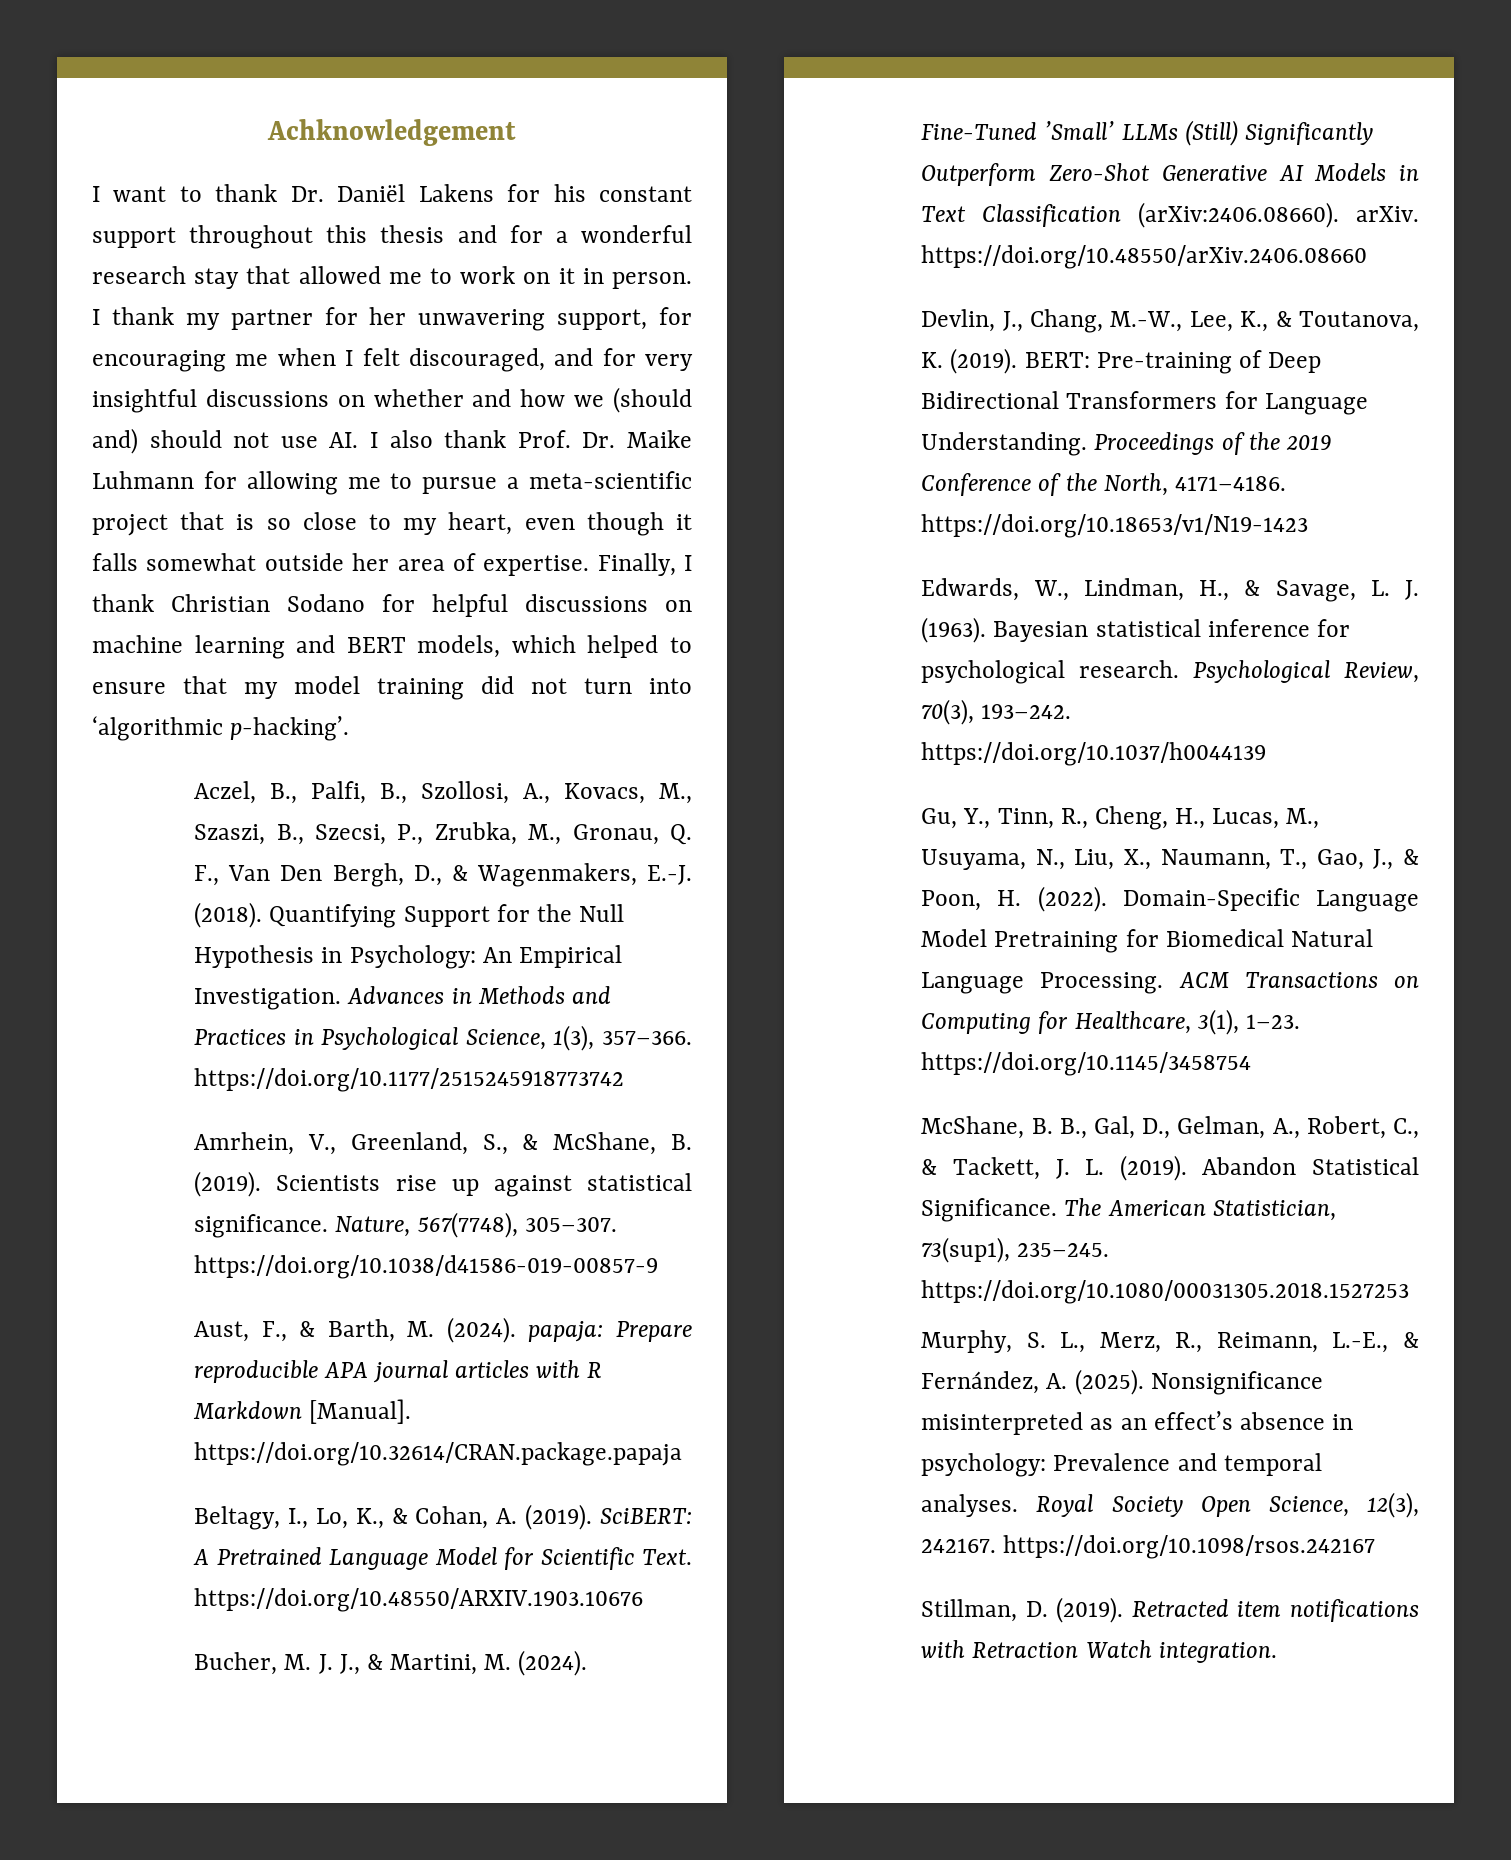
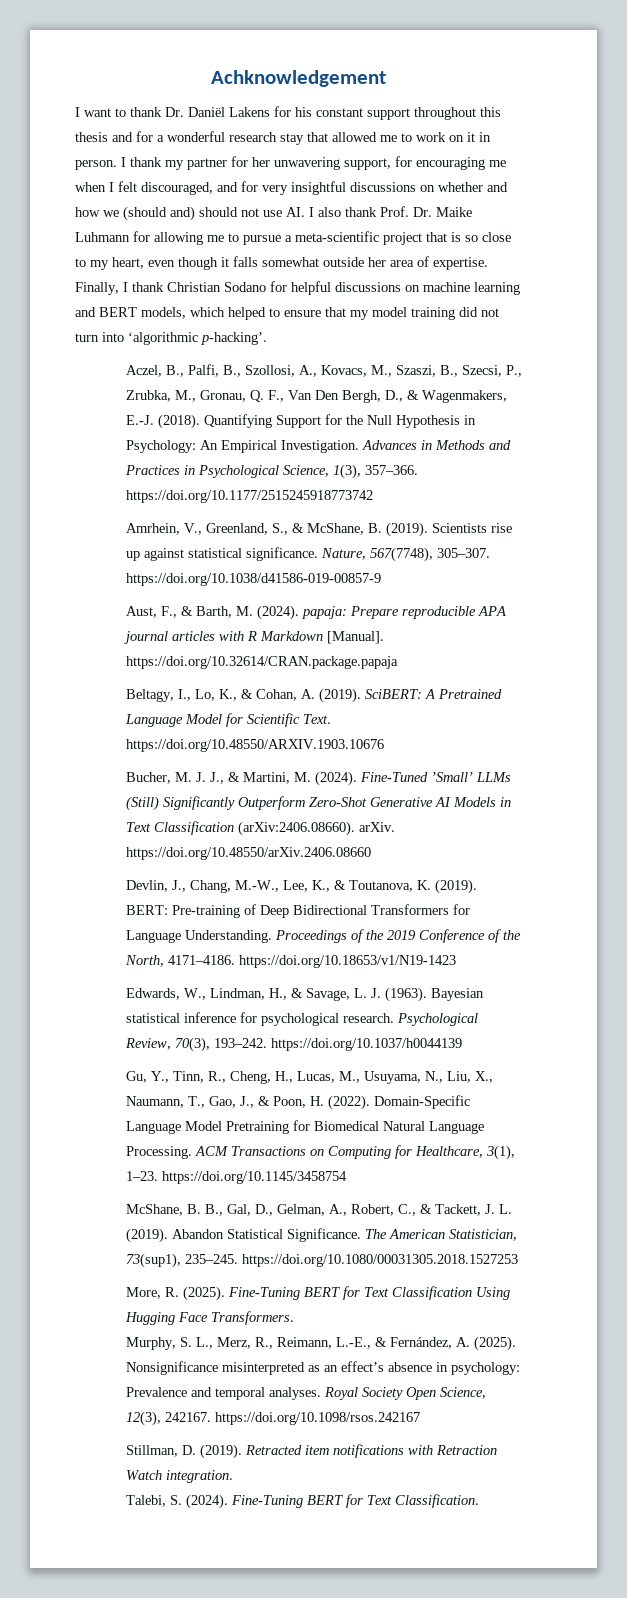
(1410, 1292) none -> [125,1286,510,1301] [124,1311,294,1325] // More, R. (2025). Fine-Tuning BERT for Text Classification Using Hugging Face Transformers.
(1277, 1652) none -> [125,1494,479,1509] // Talebi, S. (2024). Fine-Tuning BERT for Text Classification.

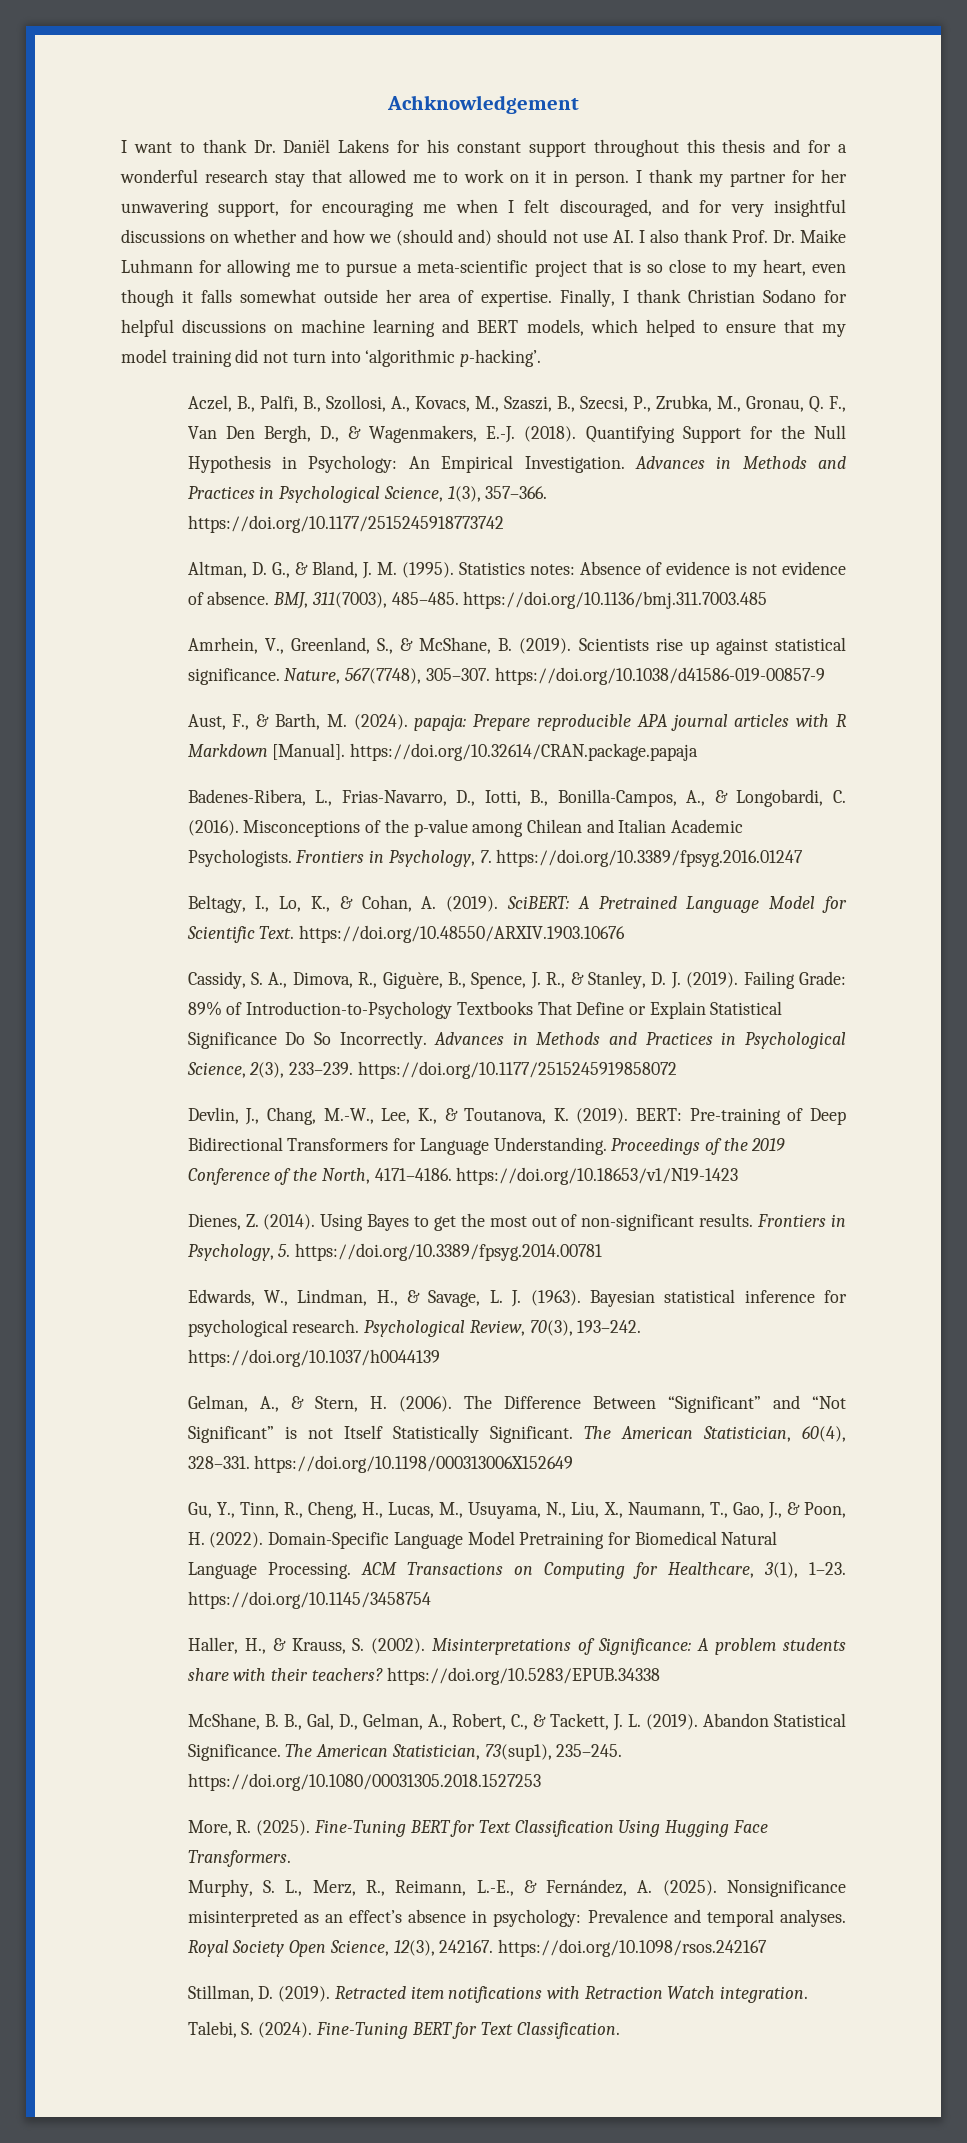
(373, 496) none -> [187,561,846,579] [187,591,768,609] // Altman, D. G., & Bland, J. M. (1995). Statistics notes: Absence of evidence is not evidence of absence. BMJ, 311(7003), 485–485. https://doi.org/10.1136/bmj.311.7003.485
(398, 662) none -> [187,789,846,807] [187,819,744,837] [187,849,804,867] // Badenes-Ribera, L., Frias-Navarro, D., Iotti, B., Bonilla-Campos, A., & Longobardi, C. (2016). Misconceptions of the p-value among Chilean and Italian Academic Psychologists. Frontiers in Psychology, 7. https://doi.org/10.3389/fpsyg.2016.01247
[125,771,511,786] [125,796,511,811] [125,821,395,836] [125,847,371,860] Bucher, M. J. J., & Martini, M. (2024). Fine-Tuned ’Small’ LLMs (Still) Significantly Outperform Zero-Shot Generative AI Models in Text Classification (arXiv:2406.08660). arXiv. https://doi.org/10.48550/arXiv.2406.08660 -> [187,971,846,989] [187,1001,783,1019] [187,1031,847,1049] [186,1061,677,1079] Cassidy, S. A., Dimova, R., Giguère, B., Spence, J. R., & Stanley, D. J. (2019). Failing Grade: 89% of Introduction-to-Psychology Textbooks That Define or Explain Statistical Significance Do So Incorrectly. Advances in Methods and Practices in Psychological Science, 2(3), 233–239. https://doi.org/10.1177/2515245919858072
(456, 961) none -> [187,1213,847,1231] [187,1243,603,1261] // Dienes, Z. (2014). Using Bayes to get the most out of non-significant results. Frontiers in Psychology, 5. https://doi.org/10.3389/fpsyg.2014.00781
(462, 1044) none -> [187,1395,846,1413] [187,1425,846,1443] [187,1455,574,1473] // Gelman, A., & Stern, H. (2006). The Difference Between “Significant” and “Not Significant” is not Itself Statistically Significant. The American Statistician, 60(4), 328–331. https://doi.org/10.1198/000313006X152649
(347, 1177) none -> [187,1637,846,1655] [187,1667,660,1685] // Haller, H., & Krauss, S. (2002). Misinterpretations of Significance: A problem students share with their teachers? https://doi.org/10.5283/EPUB.34338

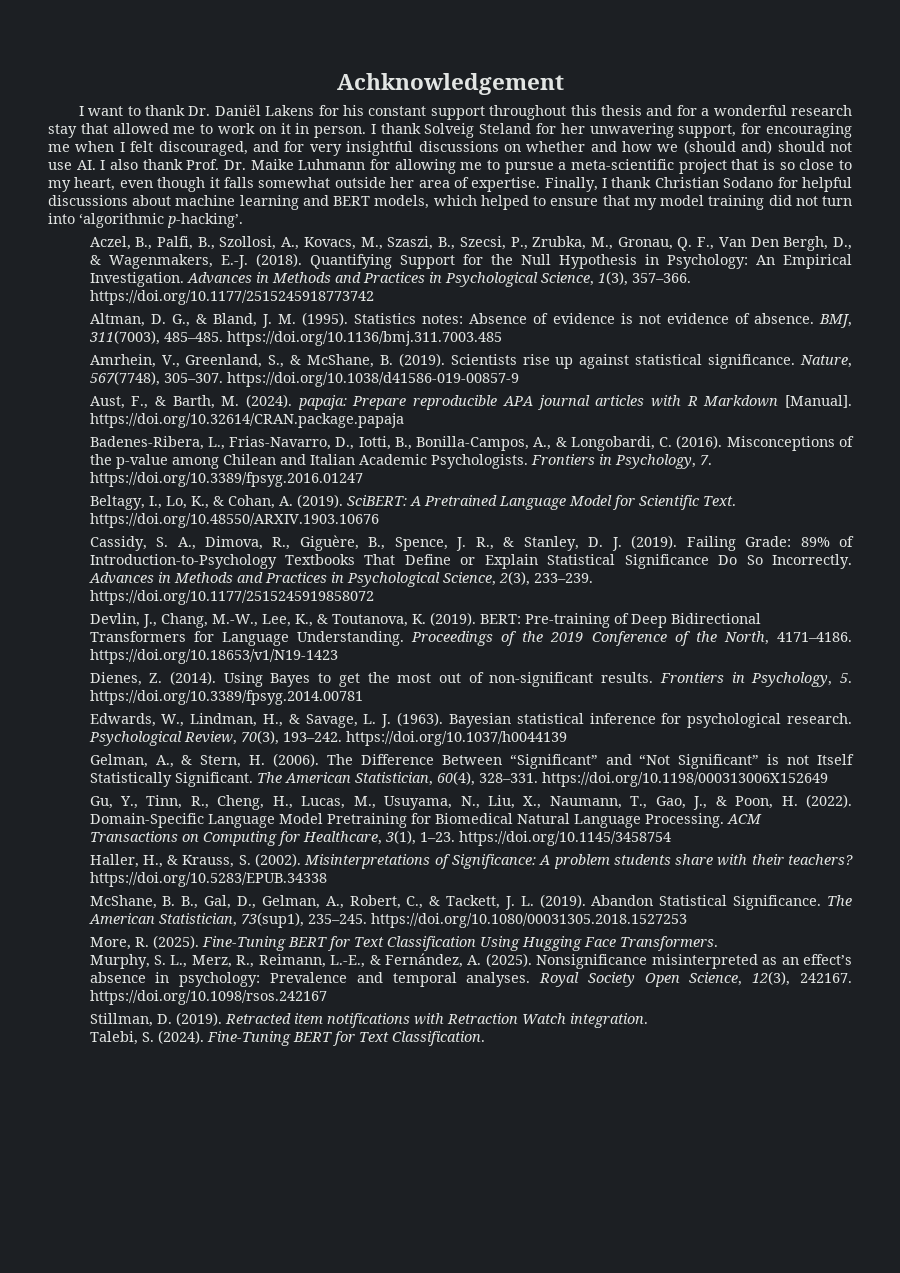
[699,172,787,187] my partner -> [424,123,532,138] Solveig Steland
[274,324,294,333] on -> [132,195,172,206] about

